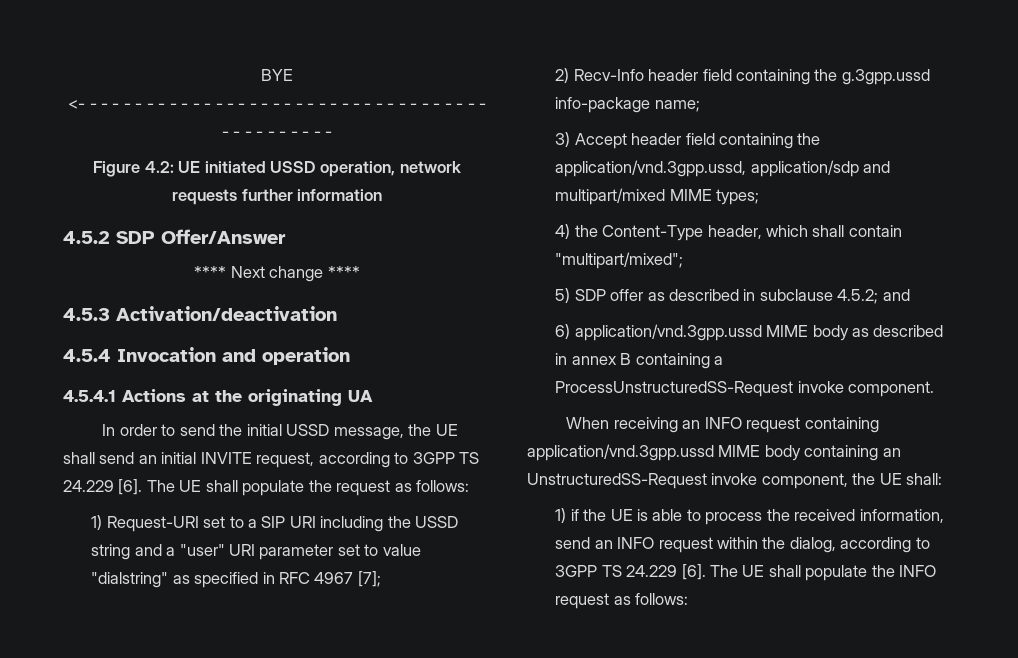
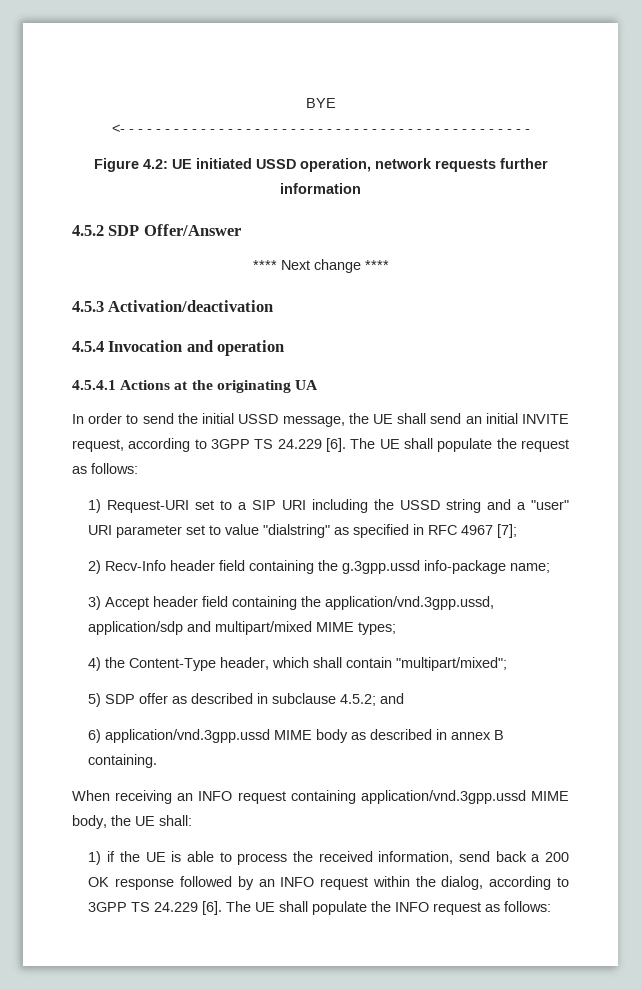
[635,353,724,369] [555,381,935,397] containing a ProcessUnstructuredSS-Request invoke component. -> [88,754,158,768] containing.
[764,445,901,461] [527,473,848,489] body containing an UnstructuredSS-Request invoke component, -> [72,815,107,829] body,
(591, 543) none -> [495,851,570,862] [88,876,254,890] back a 200 OK response followed by

